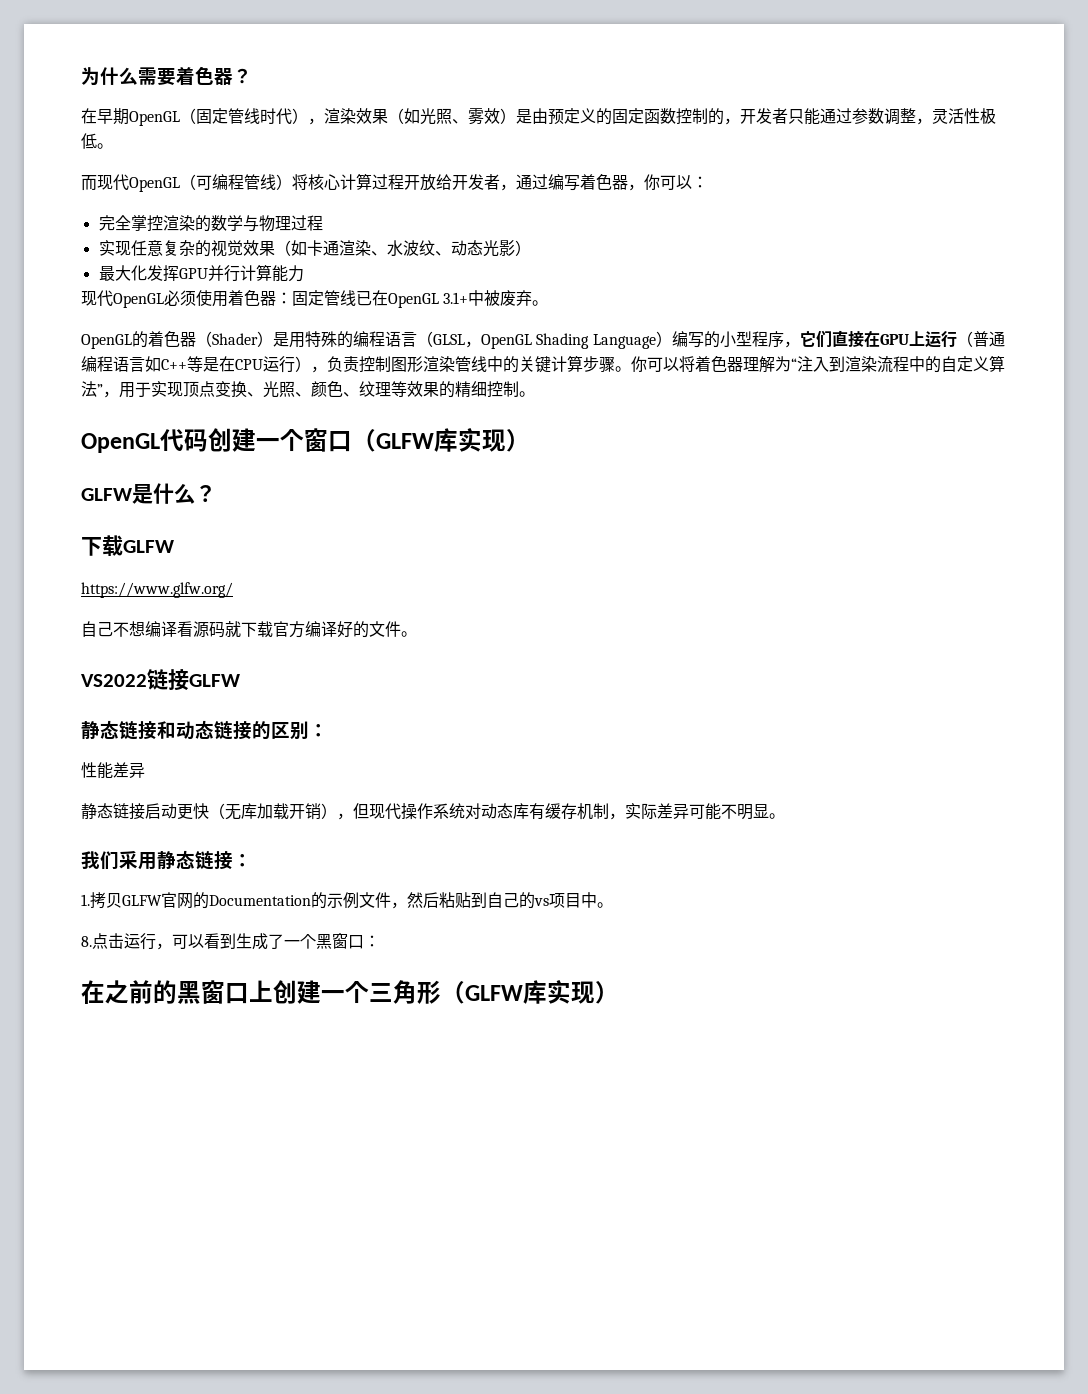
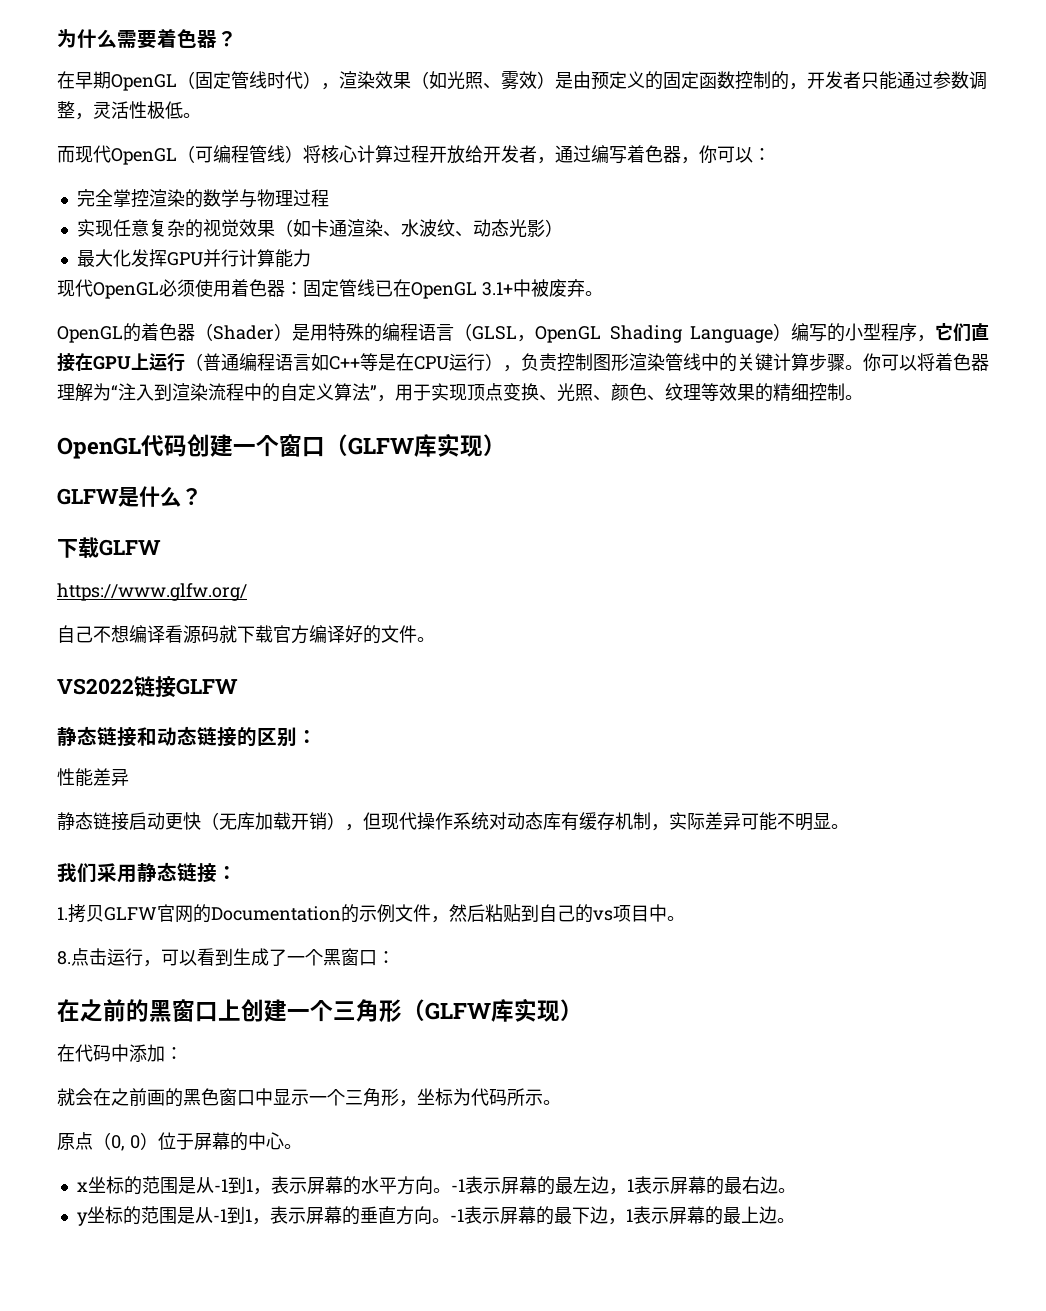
(619, 992) none -> [57,1044,183,1062] [57,1088,561,1107] [57,1132,302,1151] [76,1176,796,1195] [76,1206,795,1226] // 在代码中添加： // 就会在之前画的黑色窗口中显示一个三角形，坐标为代码所示。 // 原点（0, 0）位于屏幕的中心。 // x坐标的范围是从-1到1，表示屏幕的水平方向。-1表示屏幕的最左边，1表示屏幕的最右边。 // y坐标的范围是从-1到1，表示屏幕的垂直方向。-1表示屏幕的最下边，1表示屏幕的最上边。

